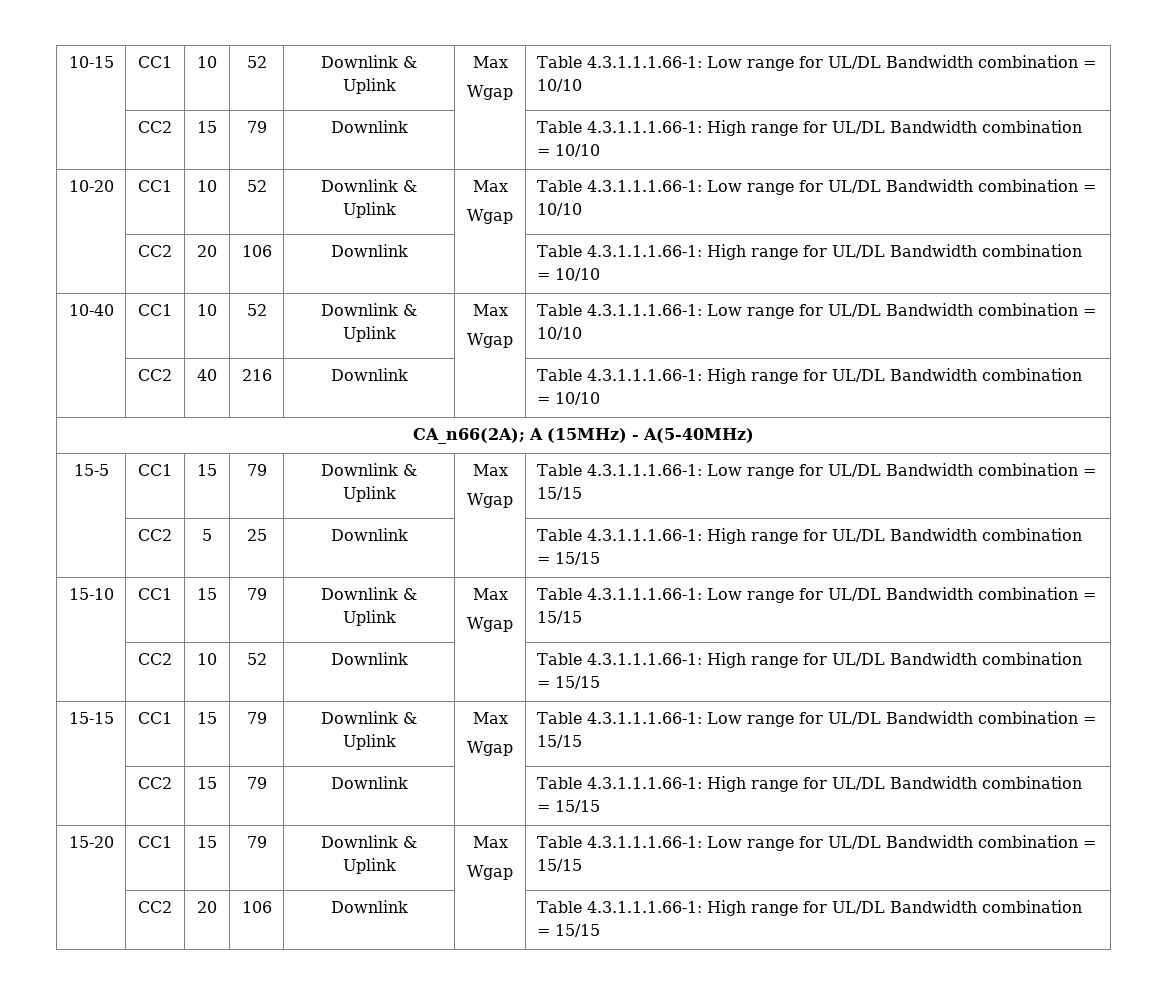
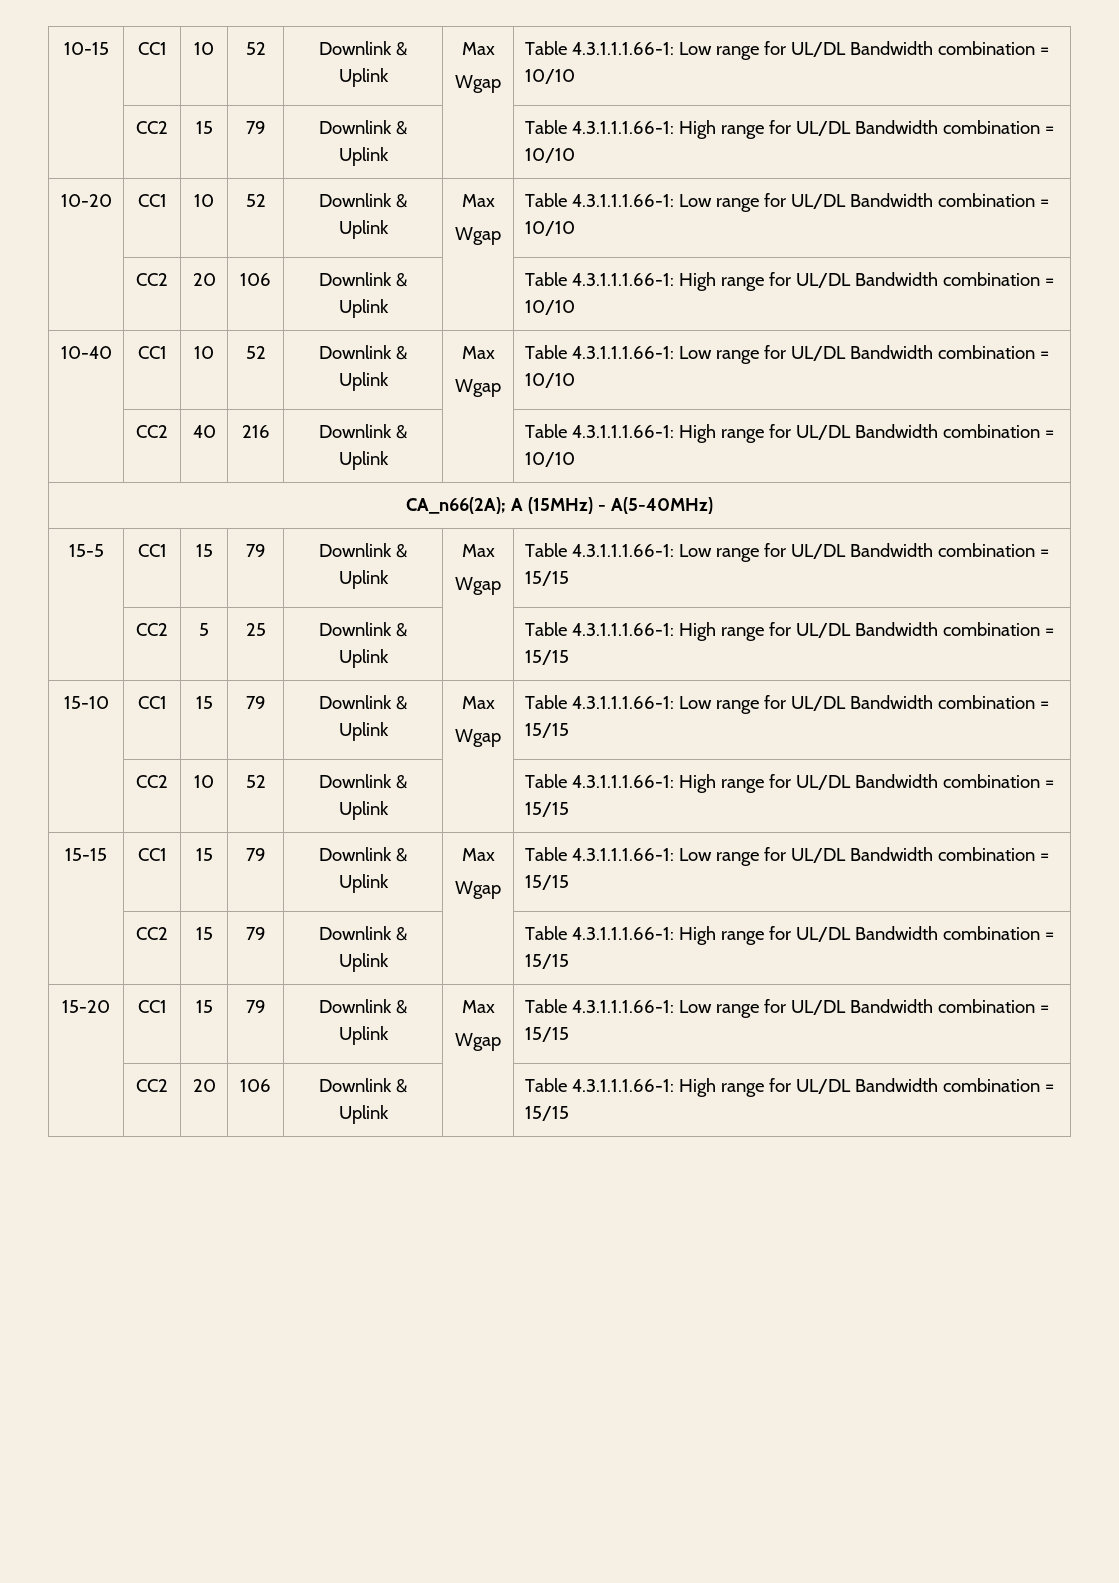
(408, 126) none -> [395,121,407,135] [338,147,389,166] & Uplink
(408, 250) none -> [395,273,407,287] [338,299,389,318] & Uplink
(408, 374) none -> [395,425,407,439] [338,451,389,470] & Uplink
(408, 534) none -> [395,623,407,637] [338,649,389,668] & Uplink
(408, 658) none -> [395,775,407,789] [338,801,389,820] & Uplink
(408, 782) none -> [395,927,407,941] [338,953,389,972] & Uplink
(408, 906) none -> [395,1079,407,1093] [338,1105,389,1124] & Uplink

